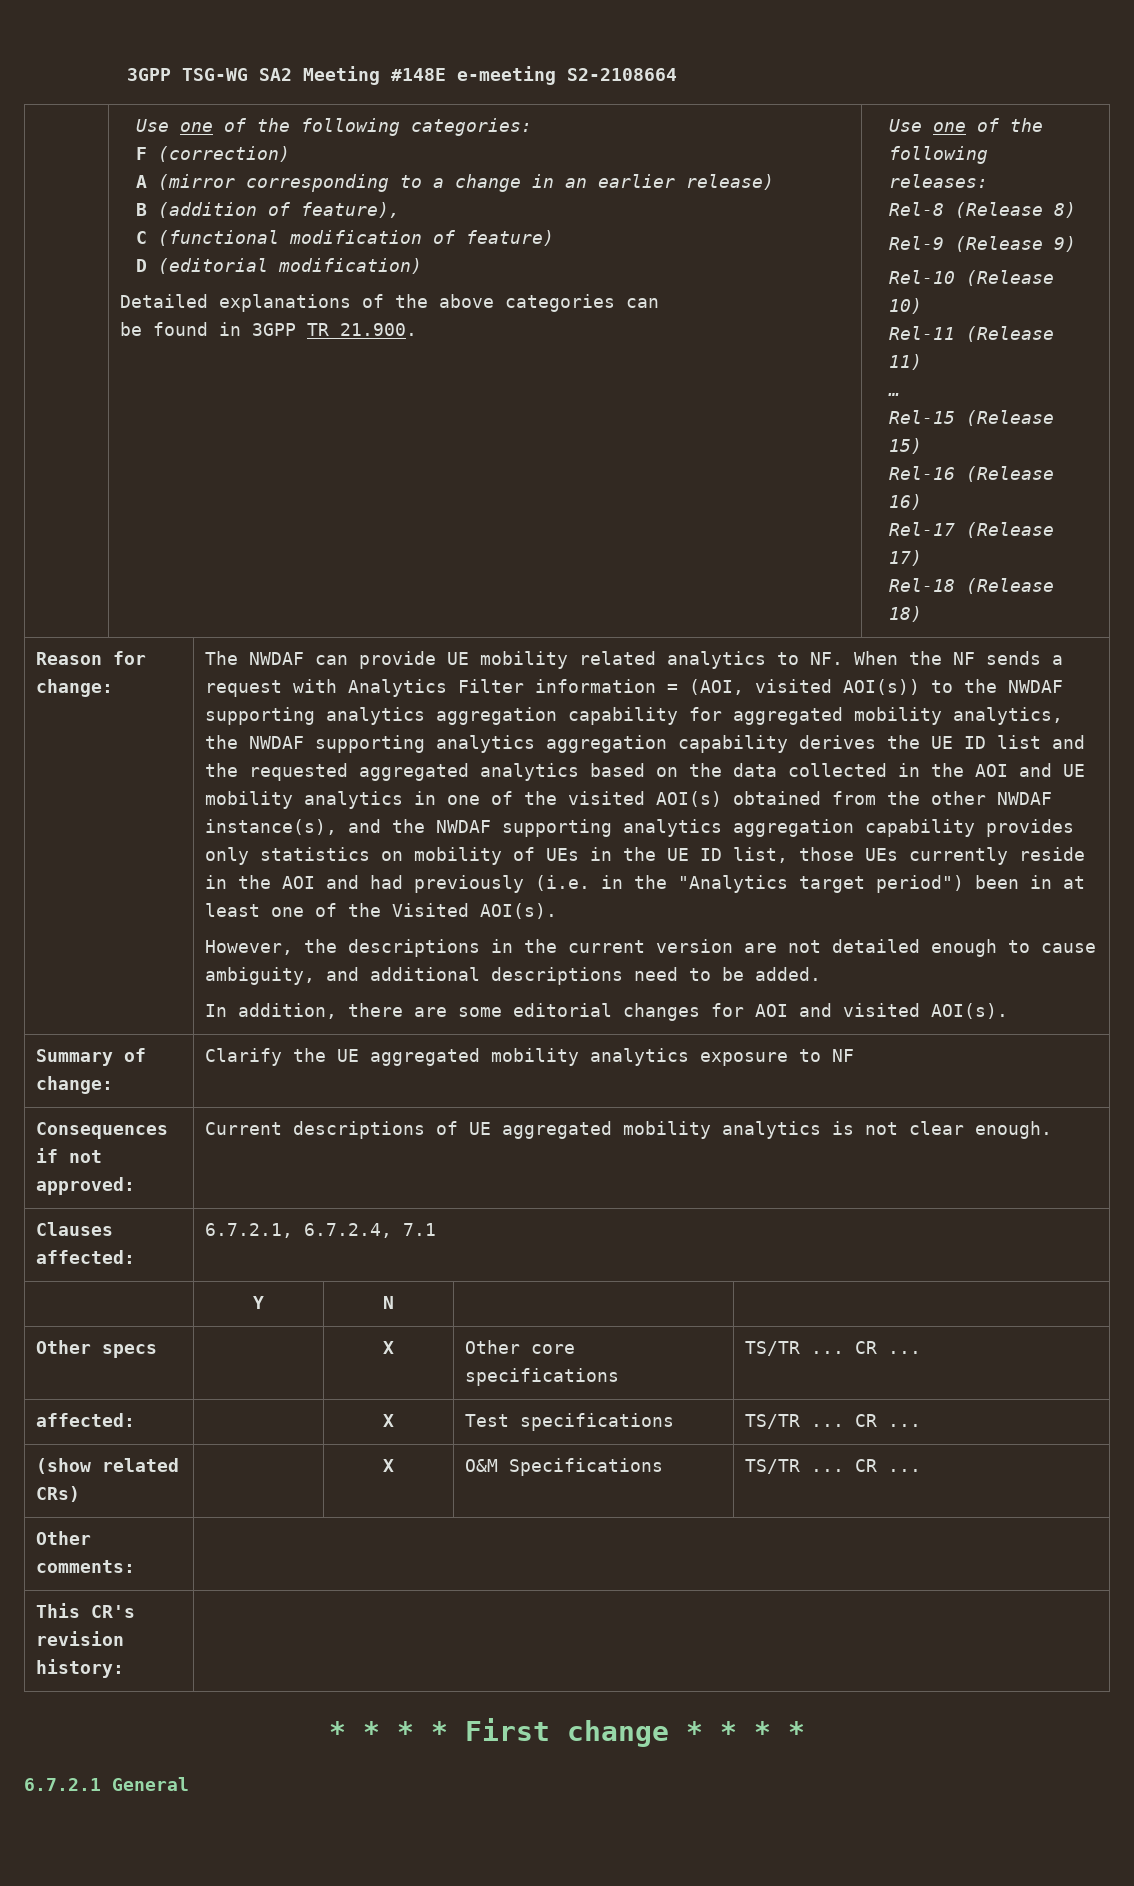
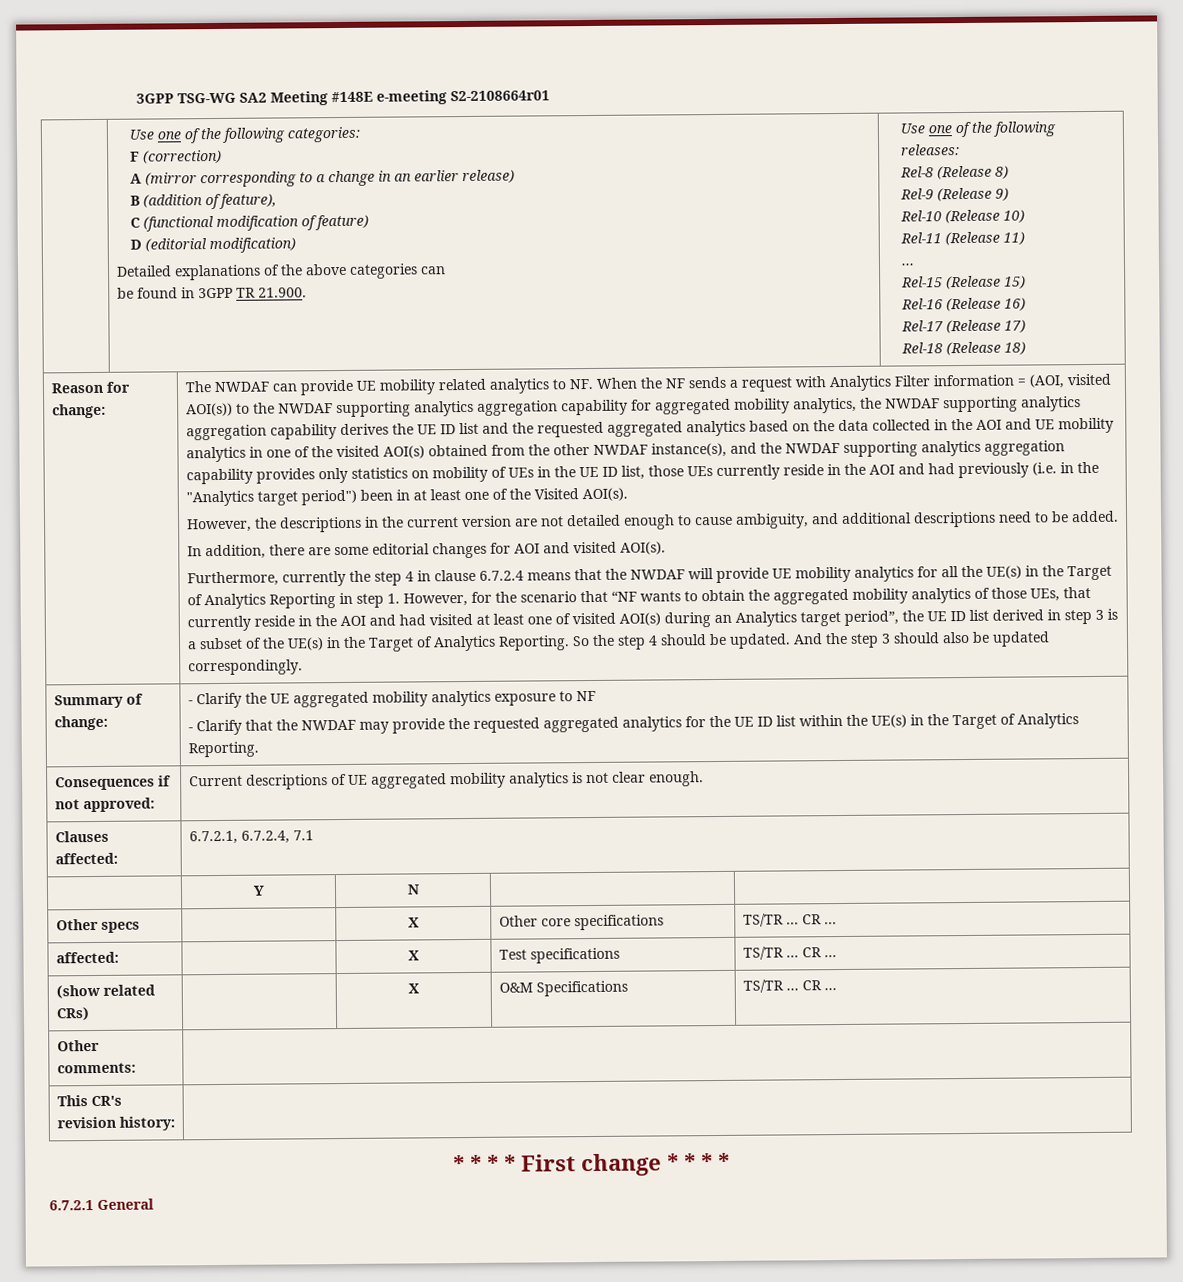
[566,68,677,81] S2-2108664 -> [449,90,550,102] S2-2108664r01
(1009, 1011) none -> [186,565,1112,587] [186,586,1091,610] [186,608,1118,632] [186,631,1050,652] [187,659,303,676] // Furthermore, currently the step 4 in clause 6.7.2.4 means that the NWDAF will provide UE mobility analytics for all the UE(s) in the Target of Analytics Reporting in step 1. However, for the scenario that “NF wants to obtain the aggregated mobility analytics of those UEs, that currently reside in the AOI and had visited at least one of visited AOI(s) during an Analytics target period”, the UE ID list derived in step 3 is a subset of the UE(s) in the Target of Analytics Reporting. So the step 4 should be updated. And the step 3 should also be updated correspondingly.
(114, 1085) none -> [187,700,193,705] -
(855, 1055) none -> [187,713,1079,736] [187,741,259,758] // - Clarify that the NWDAF may provide the requested aggregated analytics for the UE ID list within the UE(s) in the Target of Analytics Reporting.

